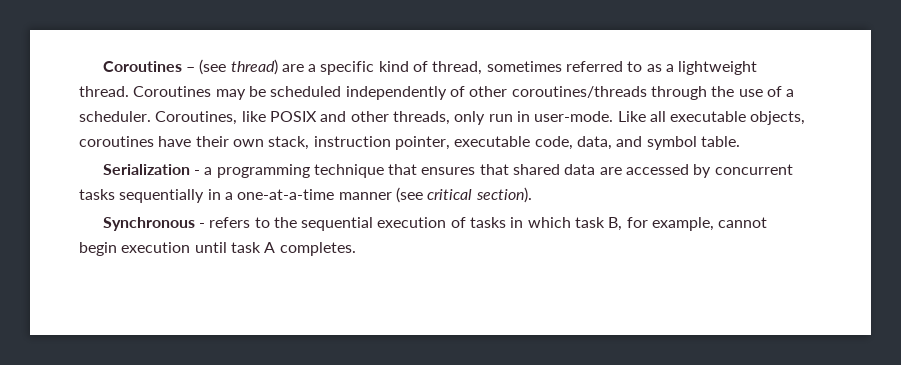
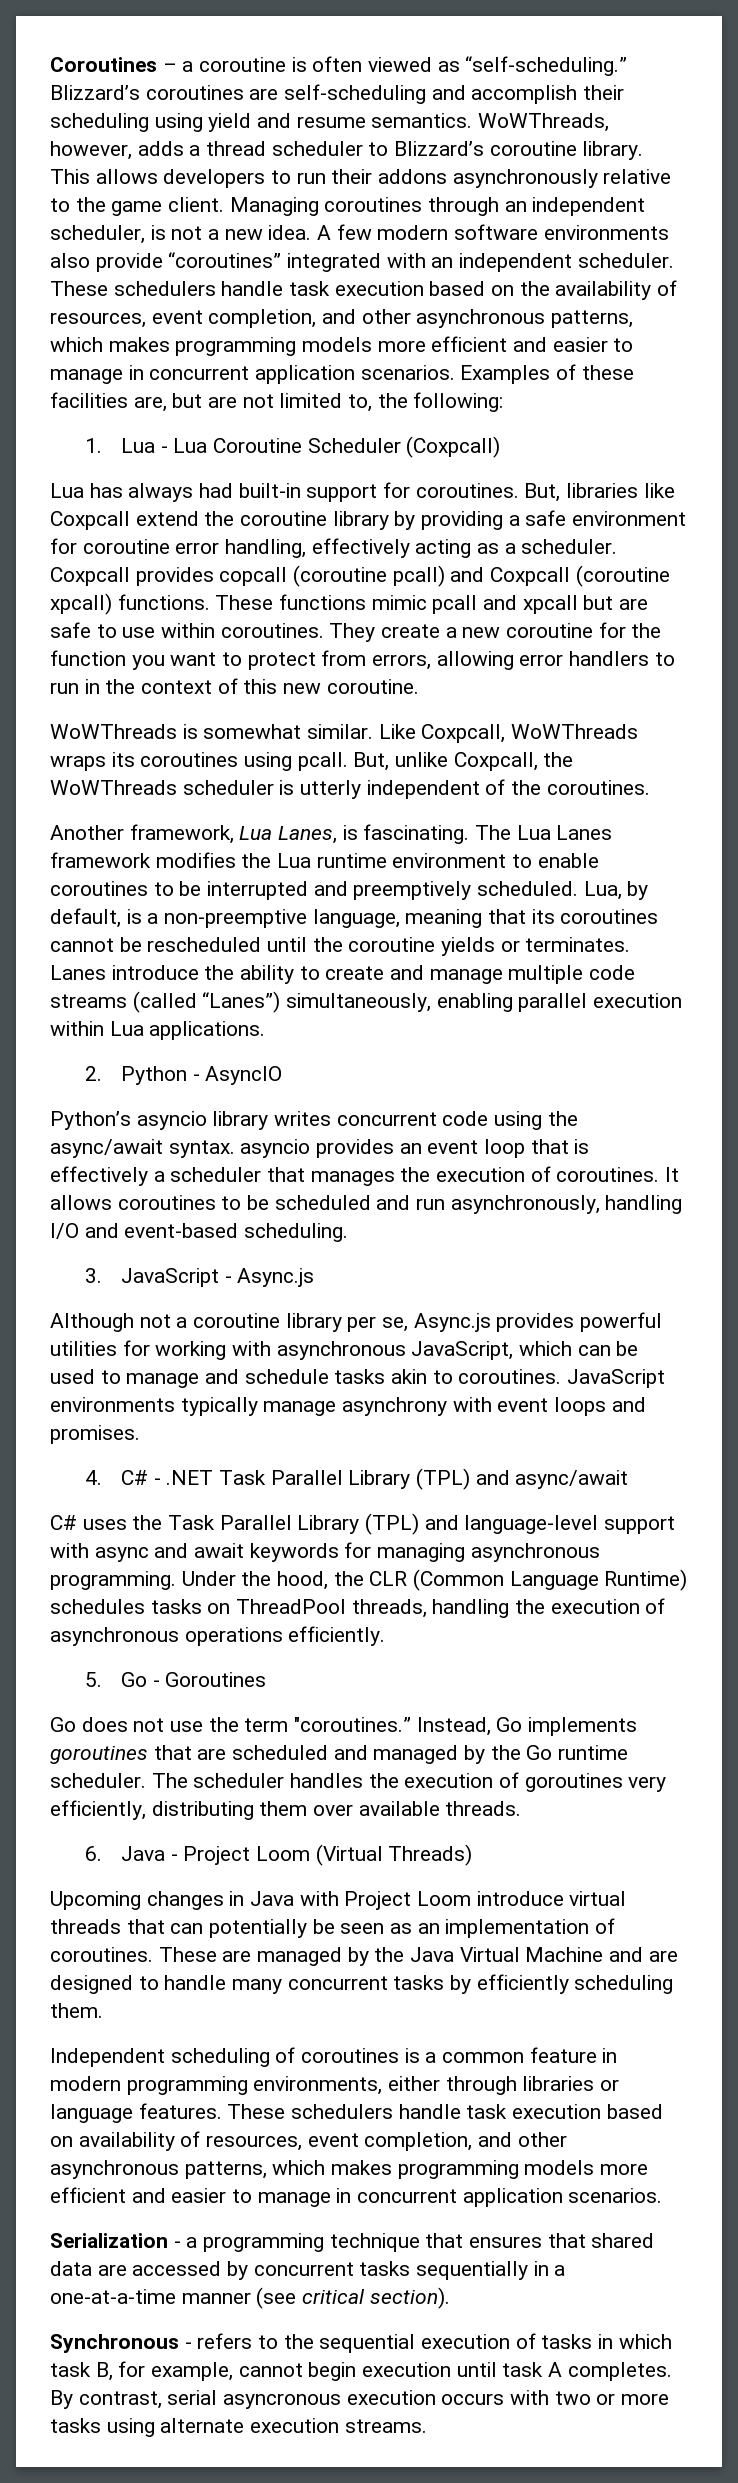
[199,59,758,75] [79,86,795,100] [79,111,806,125] [79,136,740,150] (see thread) are a specific kind of thread, sometimes referred to as a lightweight thread. Coroutines may be scheduled independently of other coroutines/threads through the use of a scheduler. Coroutines, like POSIX and other threads, only run in user-mode. Like all executable objects, coroutines have their own stack, instruction pointer, executable code, data, and symbol table. -> [182,56,628,76] [50,84,625,104] [50,113,610,132] [50,141,644,160] [50,169,672,188] [50,197,646,216] [50,224,669,244] [50,252,674,272] [50,280,678,300] [50,309,634,328] [50,336,634,356] [50,364,634,384] [50,392,504,412] [85,436,501,458] [50,482,675,502] [50,510,687,530] [50,538,618,558] [50,565,670,587] [50,593,649,615] [50,622,662,642] [50,650,675,670] [50,678,419,694] [50,724,639,743] [50,752,574,771] [50,779,650,799] [50,824,613,844] [50,852,599,868] [50,881,649,900] [50,908,659,928] [50,937,631,956] [50,965,636,984] [50,991,683,1013] [50,1021,266,1040] [85,1066,283,1085] [50,1111,578,1130] [50,1139,590,1158] [50,1166,680,1186] [50,1195,683,1214] [50,1223,349,1242] [85,1268,315,1287] [50,1312,663,1332] [50,1340,639,1360] [50,1369,666,1388] [50,1397,646,1416] [50,1425,140,1444] [85,1468,629,1490] [50,1513,676,1535] [50,1542,600,1562] [50,1569,688,1591] [50,1598,666,1618] [50,1626,386,1646] [85,1672,267,1687] [50,1717,638,1736] [50,1745,629,1764] [50,1772,667,1792] [50,1800,522,1820] [85,1844,473,1866] [50,1891,627,1910] [50,1918,616,1938] [50,1947,678,1966] [50,1974,674,1994] [50,2003,103,2018] [50,2047,618,2067] [50,2076,620,2095] [50,2103,663,2123] [50,2131,567,2151] [50,2160,649,2179] [50,2187,663,2207] a coroutine is often viewed as “self-scheduling.” Blizzard’s coroutines are self-scheduling and accomplish their scheduling using yield and resume semantics. WoWThreads, however, adds a thread scheduler to Blizzard’s coroutine library. This allows developers to run their addons asynchronously relative to the game client. Managing coroutines through an independent scheduler, is not a new idea. A few modern software environments also provide “coroutines” integrated with an independent scheduler. These schedulers handle task execution based on the availability of resources, event completion, and other asynchronous patterns, which makes programming models more efficient and easier to manage in concurrent application scenarios. Examples of these facilities are, but are not limited to, the following: // 1. Lua - Lua Coroutine Scheduler (Coxpcall) // Lua has always had built-in support for coroutines. But, libraries like Coxpcall extend the coroutine library by providing a safe environment for coroutine error handling, effectively acting as a scheduler. Coxpcall provides copcall (coroutine pcall) and Coxpcall (coroutine xpcall) functions. These functions mimic pcall and xpcall but are safe to use within coroutines. They create a new coroutine for the function you want to protect from errors, allowing error handlers to run in the context of this new coroutine. // WoWThreads is somewhat similar. Like Coxpcall, WoWThreads wraps its coroutines using pcall. But, unlike Coxpcall, the WoWThreads scheduler is utterly independent of the coroutines. // Another framework, Lua Lanes, is fascinating. The Lua Lanes framework modifies the Lua runtime environment to enable coroutines to be interrupted and preemptively scheduled. Lua, by default, is a non-preemptive language, meaning that its coroutines cannot be rescheduled until the coroutine yields or terminates. Lanes introduce the ability to create and manage multiple code streams (called “Lanes”) simultaneously, enabling parallel execution within Lua applications. // 2. Python - AsyncIO // Python’s asyncio library writes concurrent code using the async/await syntax. asyncio provides an event loop that is effectively a scheduler that manages the execution of coroutines. It allows coroutines to be scheduled and run asynchronously, handling I/O and event-based scheduling. // 3. JavaScript - Async.js // Although not a coroutine library per se, Async.js provides powerful utilities for working with asynchronous JavaScript, which can be used to manage and schedule tasks akin to coroutines. JavaScript environments typically manage asynchrony with event loops and promises. // 4. C# - .NET Task Parallel Library (TPL) and async/await // C# uses the Task Parallel Library (TPL) and language-level support with async and await keywords for managing asynchronous programming. Under the hood, the CLR (Common Language Runtime) schedules tasks on ThreadPool threads, handling the execution of asynchronous operations efficiently. // 5. Go - Goroutines // Go does not use the term "coroutines.” Instead, Go implements goroutines that are scheduled and managed by the Go runtime scheduler. The scheduler handles the execution of goroutines very efficiently, distributing them over available threads. // 6. Java - Project Loom (Virtual Threads) // Upcoming changes in Java with Project Loom introduce virtual threads that can potentially be seen as an implementation of coroutines. These are managed by the Java Virtual Machine and are designed to handle many concurrent tasks by efficiently scheduling them. // Independent scheduling of coroutines is a common feature in modern programming environments, either through libraries or language features. These schedulers handle task execution based on availability of resources, event completion, and other asynchronous patterns, which makes programming models more efficient and easier to manage in concurrent application scenarios.
(356, 249) none -> [50,2390,670,2409] [50,2418,427,2437] By contrast, serial asyncronous execution occurs with two or more tasks using alternate execution streams.

